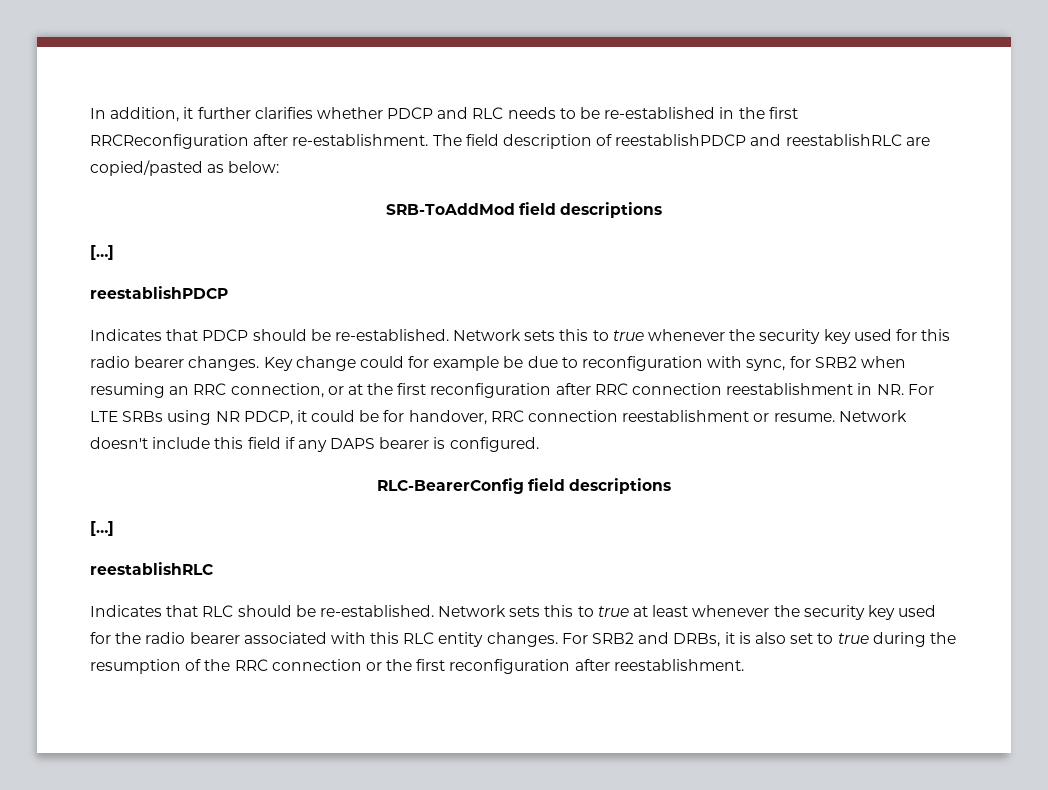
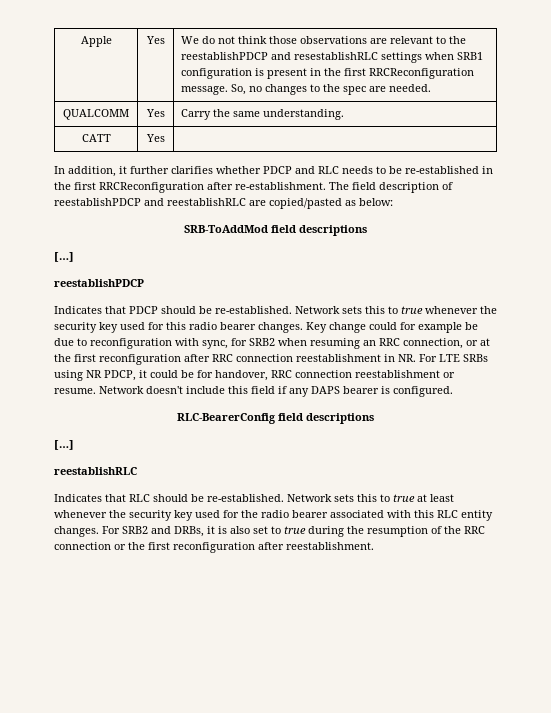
(90, 113) none -> [80,36,112,47] [145,36,165,44] [181,36,467,44] [181,52,484,63] [181,68,475,79] [181,84,432,95] [63,109,129,120] [145,109,165,117] [181,109,345,120] [81,134,111,142] [145,134,165,142] Apple | Yes | We do not think those observations are relevant to the reestablishPDCP and resestablishRLC settings when SRB1 configuration is present in the first RRCReconfiguration message. So, no changes to the spec are needed. // QUALCOMM | Yes | Carry the same understanding. // CATT | Yes | //

